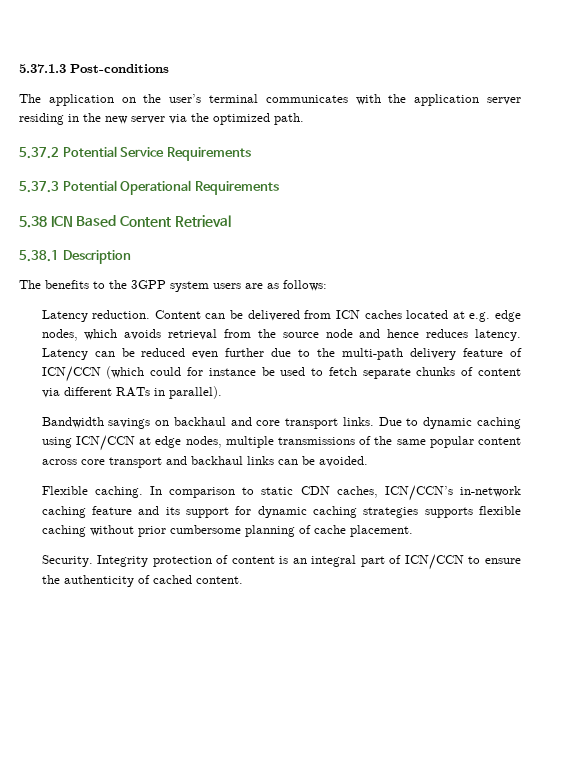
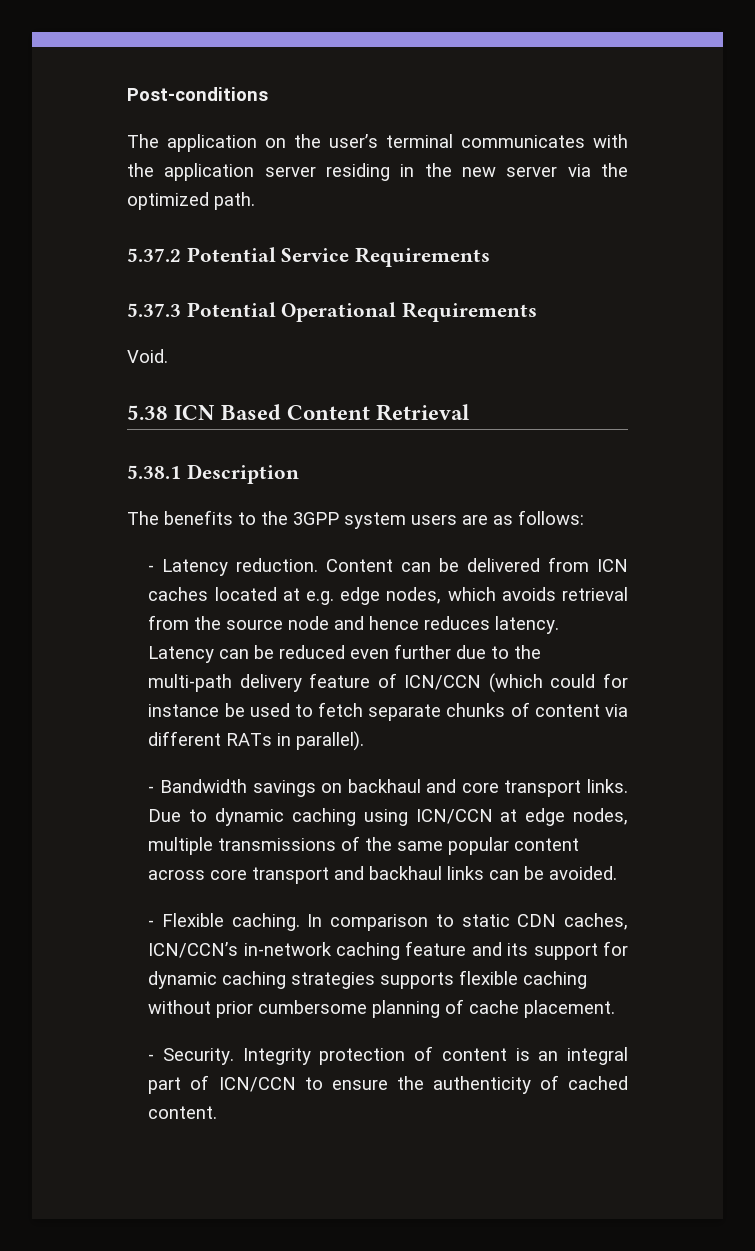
[19,64,66,73] 5.37.1.3 -> (127, 94) none
(279, 188) none -> [127,349,168,363] // Void.
(327, 285) none -> [148,565,155,572] -
(222, 392) none -> [148,786,155,793] -
(368, 461) none -> [148,920,155,927] -
(413, 531) none -> [148,1054,155,1061] -

